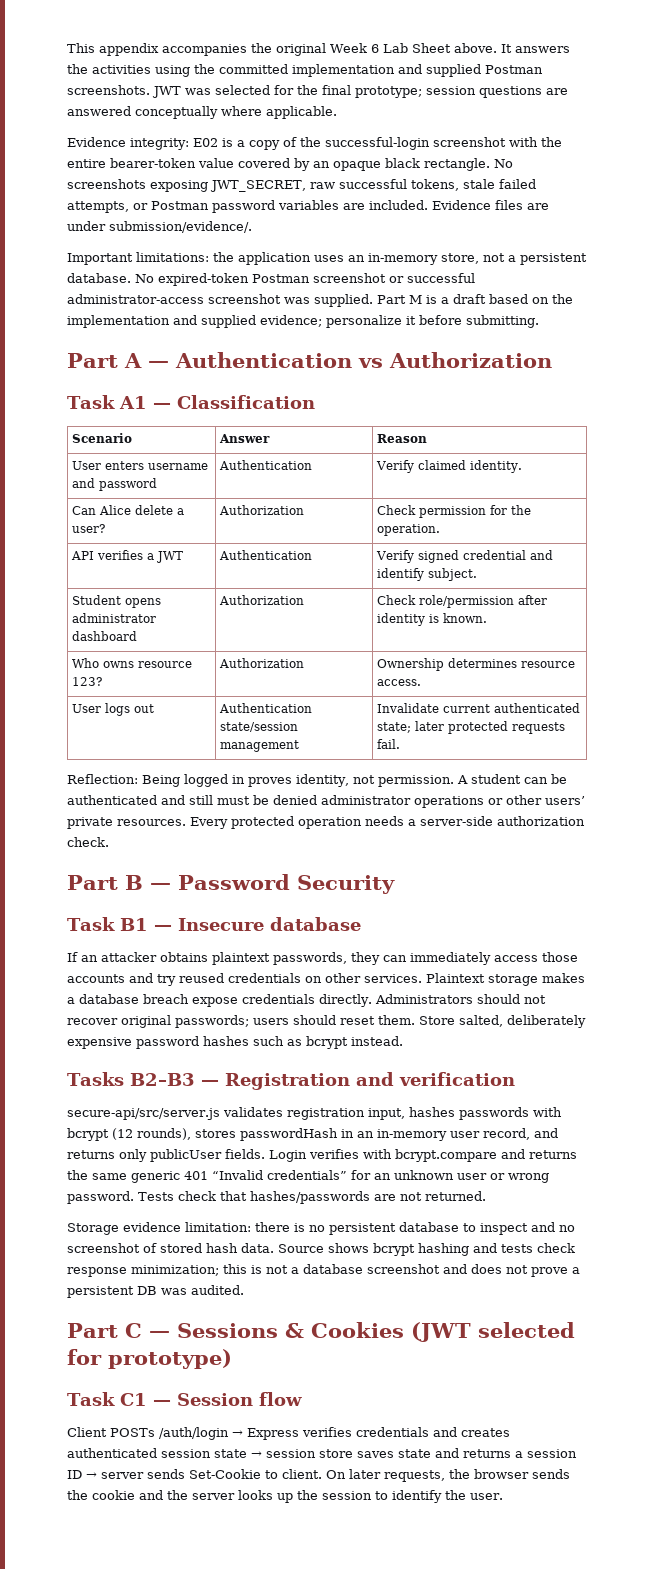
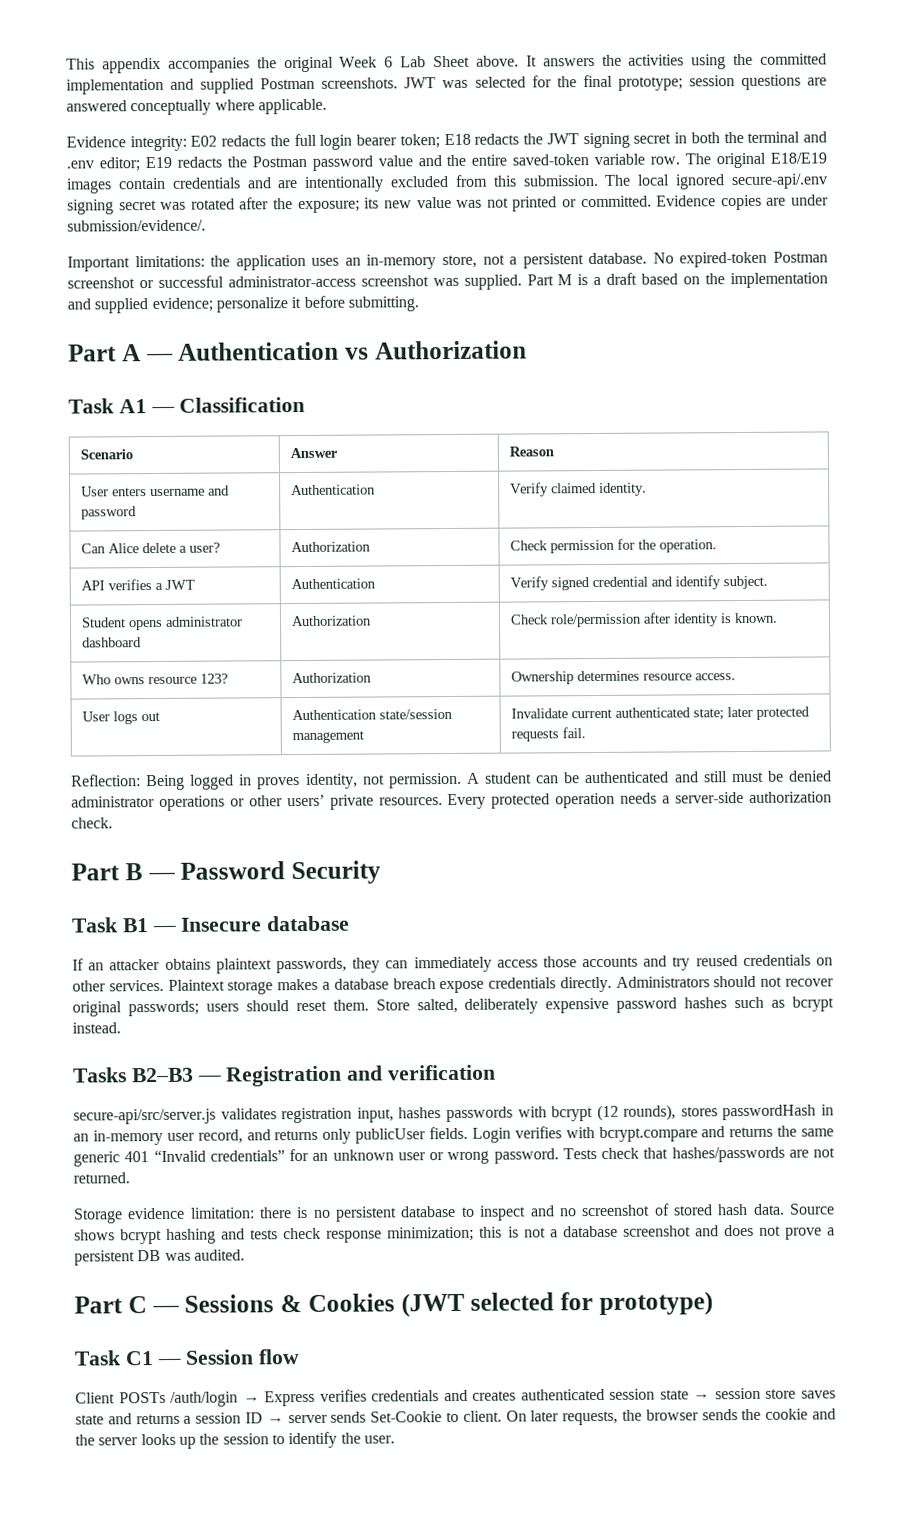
[222,137,562,150] [67,158,513,171] [67,179,536,192] [67,200,523,213] is a copy of the successful-login screenshot with the entire bearer-token value covered by an opaque black rectangle. No screenshots exposing JWT_SECRET, raw successful tokens, stale failed attempts, or Postman password variables are included. Evidence files -> [221,131,827,150] [66,152,827,172] [66,173,828,194] [67,194,762,215] redacts the full login bearer token; E18 redacts the JWT signing secret in both the terminal and .env editor; E19 redacts the Postman password value and the entire saved-token variable row. The original E18/E19 images contain credentials and are intentionally excluded from this submission. The local ignored secure-api/.env signing secret was rotated after the exposure; its new value was not printed or committed. Evidence copies

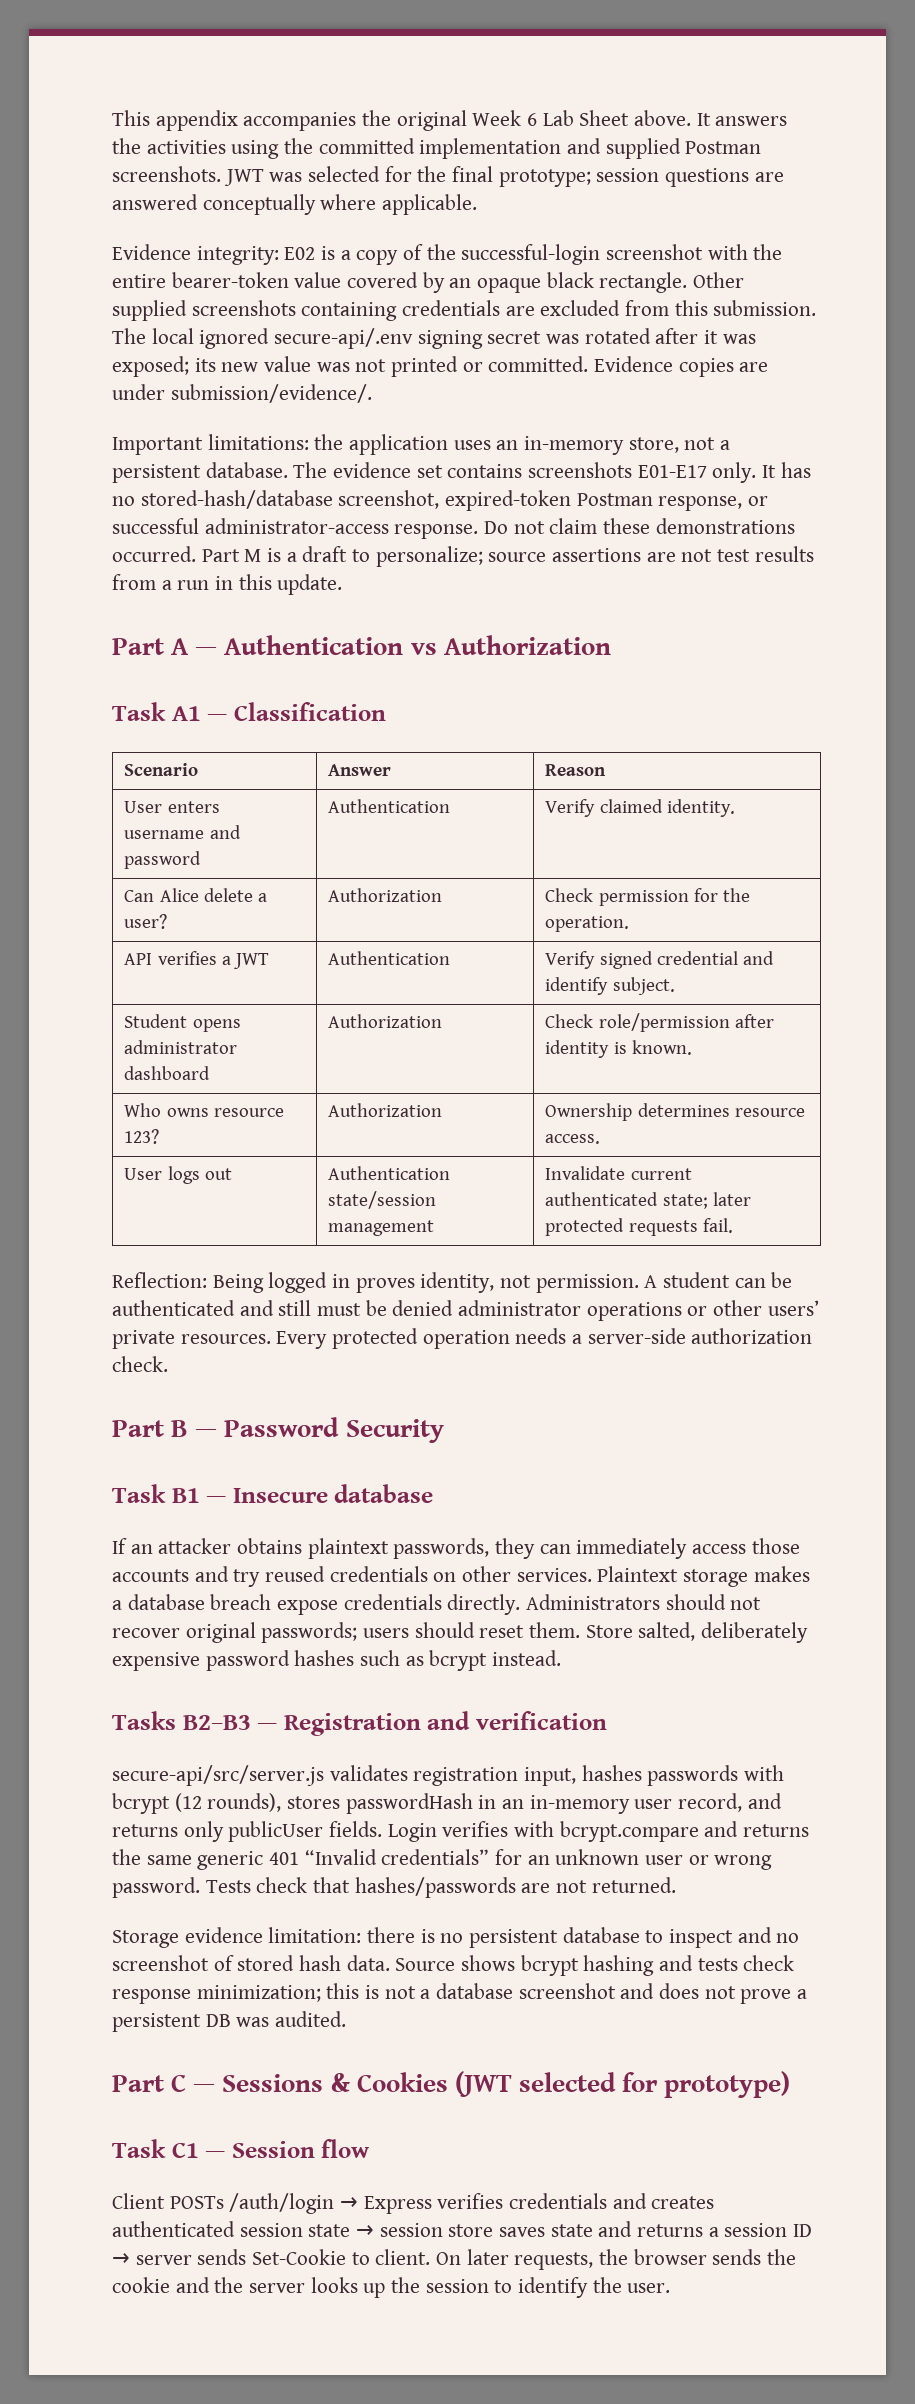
[221,131,827,150] [66,152,827,172] [66,176,385,194] redacts the full login bearer token; E18 redacts the JWT signing secret in both the terminal and .env editor; E19 redacts the Postman password value and the entire saved-token variable row. The original E18/E19 images contain credentials and are intentionally -> [321,244,783,265] [112,272,745,293] [112,300,535,321] is a copy of the successful-login screenshot with the entire bearer-token value covered by an opaque black rectangle. Other supplied screenshots containing credentials are
[273,198,360,214] the exposure; -> [704,330,756,344] [112,356,189,377] it was exposed;
[652,252,674,264] No -> [293,462,811,483] [112,490,440,509] The evidence set contains screenshots E01-E17 only. It has no stored-hash/database screenshot,
[67,277,135,289] screenshot -> [658,496,743,511] response,
[360,274,522,290] screenshot was supplied. -> [394,518,795,539] [112,546,196,562] response. Do not claim these demonstrations occurred.
[641,272,829,289] [67,295,419,314] based on the implementation and supplied evidence; personalize it before submitting. -> [352,546,814,567] [112,574,343,595] to personalize; source assertions are not test results from a run in this update.

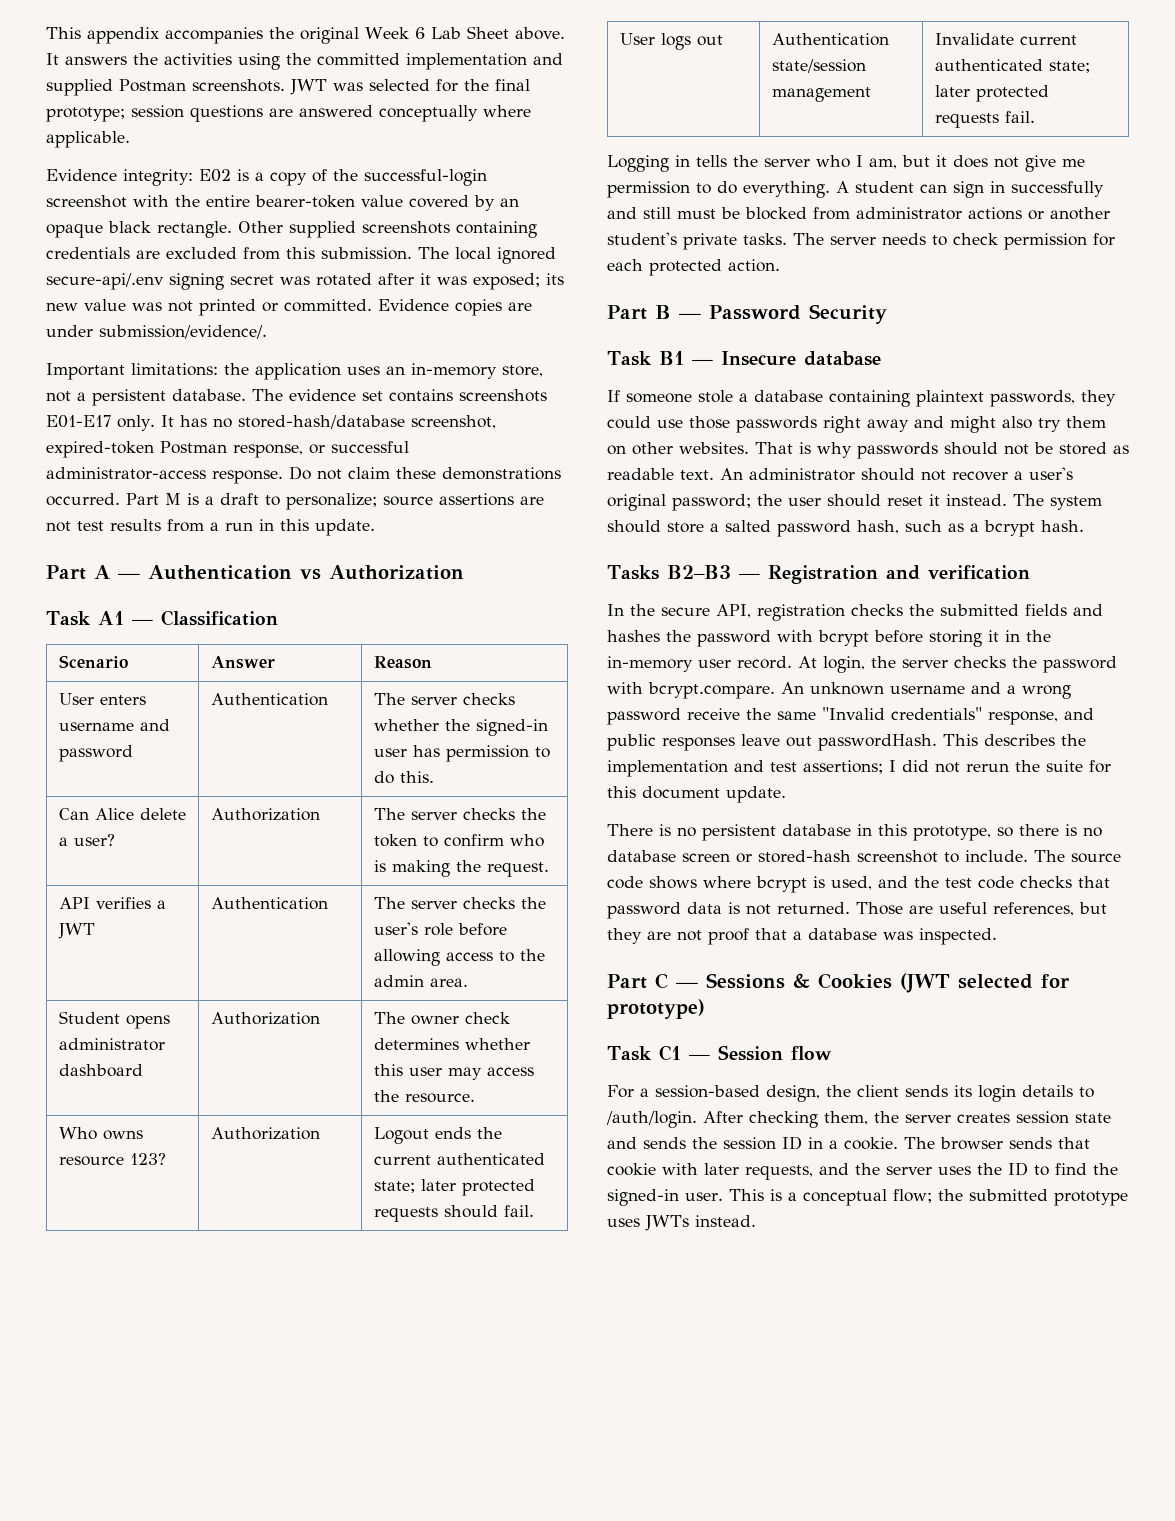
[545,799,735,817] Verify claimed identity. -> [373,693,515,705] [373,719,548,736] [373,745,550,762] [373,771,434,784] The server checks whether the signed-in user has permission to do this.
[545,888,750,906] [545,916,630,932] Check permission for the operation. -> [373,808,546,820] [373,834,544,847] [373,860,549,877] The server checks the token to confirm who is making the request.
[545,951,774,969] [545,977,675,995] Verify signed credential and identify subject. -> [373,897,546,909] [373,922,507,936] [373,949,545,966] [373,975,468,987] The server checks the user's role before allowing access to the admin area.
[545,1013,774,1032] [545,1040,692,1058] Check role/permission after identity is known. -> [373,1012,510,1025] [373,1038,530,1050] [373,1064,534,1080] [373,1090,475,1103] The owner check determines whether this user may access the resource.
[545,1103,805,1121] [545,1134,601,1144] Ownership determines resource access. -> [373,1127,502,1144] [373,1153,545,1165] [373,1179,535,1196] [373,1205,534,1222] Logout ends the current authenticated state; later protected requests should fail.
[112,1272,793,1293] [112,1300,819,1321] [112,1328,813,1349] [112,1356,168,1372] Reflection: Being logged in proves identity, not permission. A student can be authenticated and still must be denied administrator operations or other users’ private resources. Every protected operation needs a server-side authorization check. -> [607,155,1085,172] [607,181,1104,198] [607,207,1110,220] [607,232,1115,250] [607,259,780,276] Logging in tells the server who I am, but it does not give me permission to do everything. A student can sign in successfully and still must be blocked from administrator actions or another student's private tasks. The server needs to check permission for each protected action.
[130,1538,800,1559] [112,1566,810,1587] [112,1594,762,1615] [112,1622,809,1643] [112,1650,562,1671] an attacker obtains plaintext passwords, they can immediately access those accounts and try reused credentials on other services. Plaintext storage makes a database breach expose credentials directly. Administrators should not recover original passwords; users should reset them. Store salted, deliberately expensive password hashes such as bcrypt instead. -> [626,390,1116,407] [607,416,1106,433] [607,442,1129,459] [607,467,1073,481] [607,494,1102,511] [607,520,1084,537] someone stole a database containing plaintext passwords, they could use those passwords right away and might also try them on other websites. That is why passwords should not be stored as readable text. An administrator should not recover a user's original password; the user should reset it instead. The system should store a salted password hash, such as a bcrypt hash.
[112,1765,785,1786] [112,1793,782,1814] [112,1821,810,1842] [112,1849,773,1870] [112,1877,676,1898] [112,1927,800,1948] [112,1955,795,1976] [112,1983,808,2004] [112,2011,347,2032] secure-api/src/server.js validates registration input, hashes passwords with bcrypt (12 rounds), stores passwordHash in an in-memory user record, and returns only publicUser fields. Login verifies with bcrypt.compare and returns the same generic 401 “Invalid credentials” for an unknown user or wrong password. Tests check that hashes/passwords are not returned. // Storage evidence limitation: there is no persistent database to inspect and no screenshot of stored hash data. Source shows bcrypt hashing and tests check response minimization; this is not a database screenshot and does not prove a persistent DB was audited. -> [607,604,1103,621] [607,630,1051,647] [607,656,1117,673] [607,682,1071,699] [607,707,1094,725] [607,734,1086,751] [607,760,1111,777] [607,786,786,803] [607,824,1102,841] [607,850,1121,863] [607,876,1110,893] [607,902,1107,919] [607,928,997,945] In the secure API, registration checks the submitted fields and hashes the password with bcrypt before storing it in the in-memory user record. At login, the server checks the password with bcrypt.compare. An unknown username and a wrong password receive the same "Invalid credentials" response, and public responses leave out passwordHash. This describes the implementation and test assertions; I did not rerun the suite for this document update. // There is no persistent database in this prototype, so there is no database screen or stored-hash screenshot to include. The source code shows where bcrypt is used, and the test code checks that password data is not returned. Those are useful references, but they are not proof that a database was inspected.
[112,2193,715,2214] [112,2221,813,2237] [112,2249,797,2270] [112,2277,671,2298] Client POSTs /auth/login → Express verifies credentials and creates authenticated session state → session store saves state and returns a session ID → server sends Set-Cookie to client. On later requests, the browser sends the cookie and the server looks up the session to identify the user. -> [607,1085,1094,1102] [606,1111,1111,1128] [607,1136,1090,1150] [607,1162,1118,1180] [607,1189,1128,1206] [607,1215,756,1231] For a session-based design, the client sends its login details to /auth/login. After checking them, the server creates session state and sends the session ID in a cookie. The browser sends that cookie with later requests, and the server uses the ID to find the signed-in user. This is a conceptual flow; the submitted prototype uses JWTs instead.

